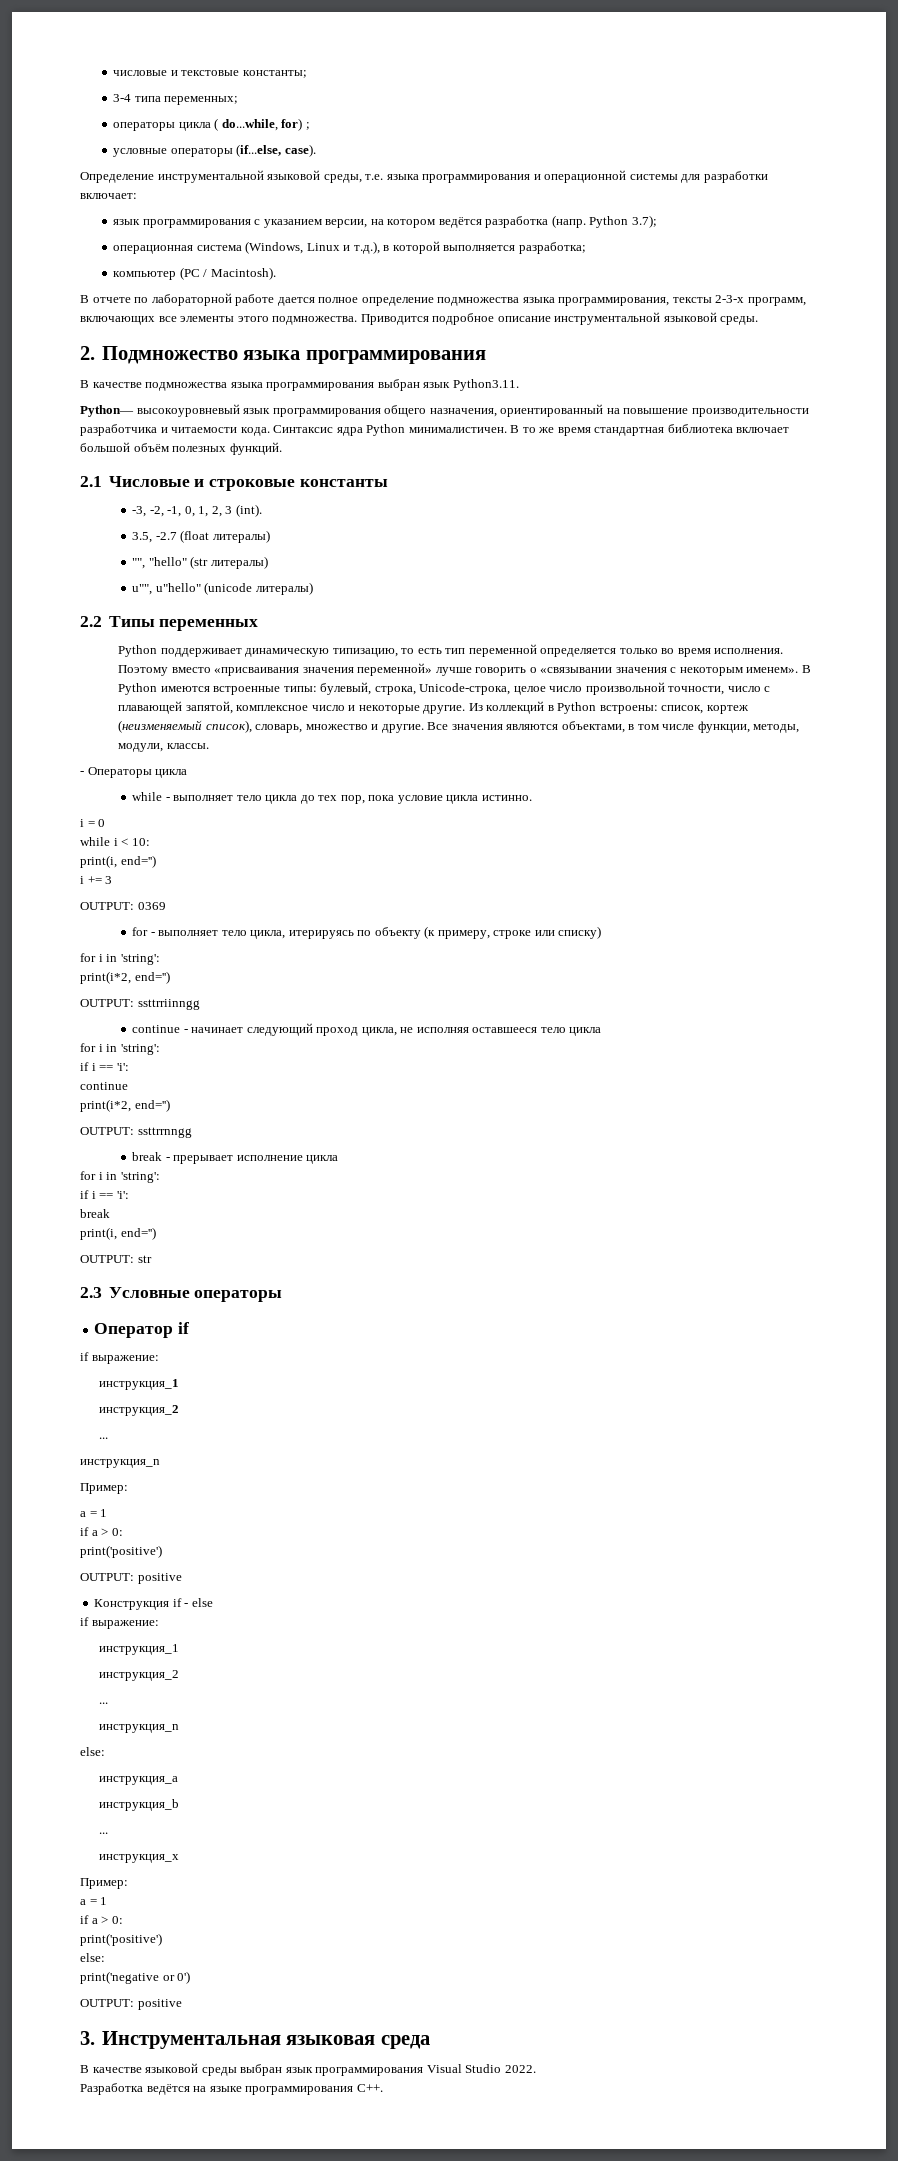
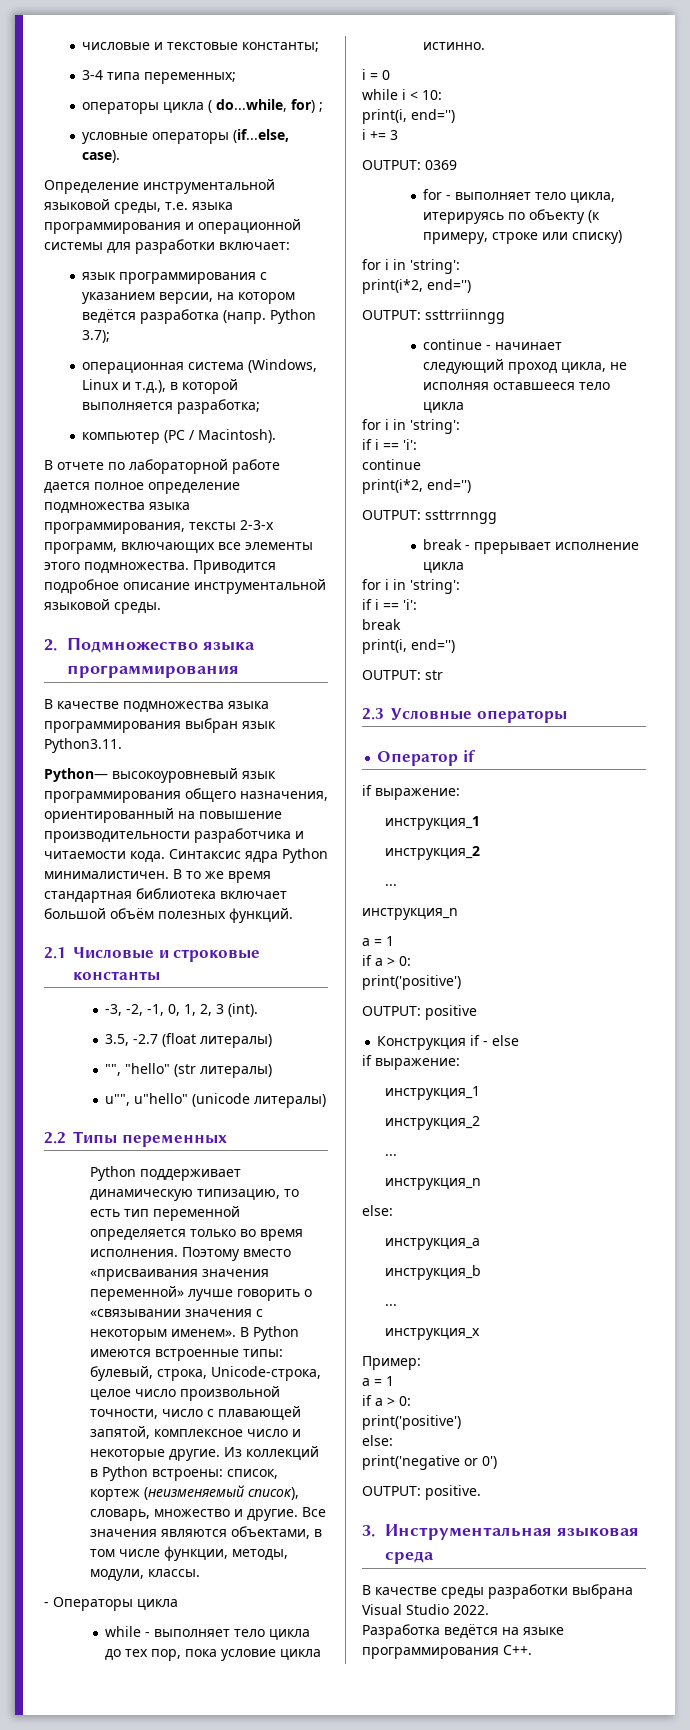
[80,1483,128,1494] // Пример: -> (458, 914) none
[137,1999,182,2010] positive -> [425,1485,481,1500] positive.
[145,2063,424,2076] языковой среды выбран язык программирования -> [441,1584,633,1599] среды разработки выбрана

